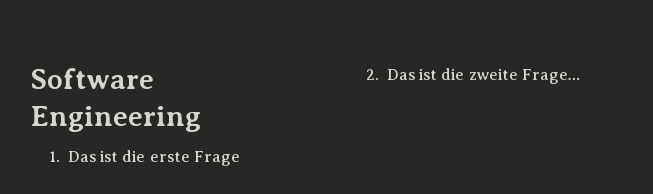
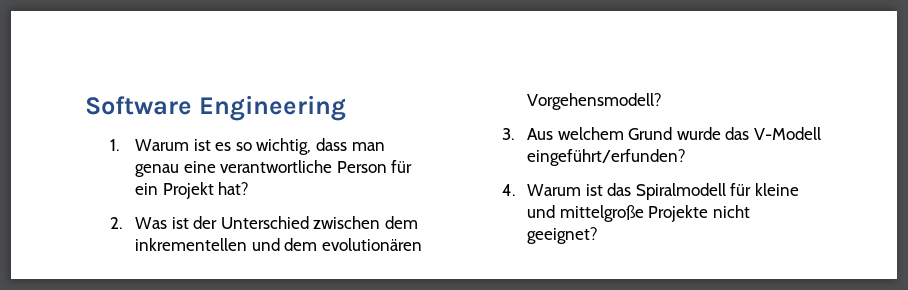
[67,150,240,166] [365,68,580,84] Das ist die erste Frage // 2. Das ist die zweite Frage… -> [135,138,385,155] [135,160,413,177] [135,182,250,199] [110,216,419,229] [135,238,422,251] [527,93,663,110] [502,127,822,140] [527,149,687,166] [502,183,800,200] [527,205,750,222] [527,227,599,244] Warum ist es so wichtig, dass man genau eine verantwortliche Person für ein Projekt hat? // 2. Was ist der Unterschied zwischen dem inkrementellen und dem evolutionären Vorgehensmodell? // 3. Aus welchem Grund wurde das V-Modell eingeführt/erfunden? // 4. Warum ist das Spiralmodell für kleine und mittelgroße Projekte nicht geeignet?

